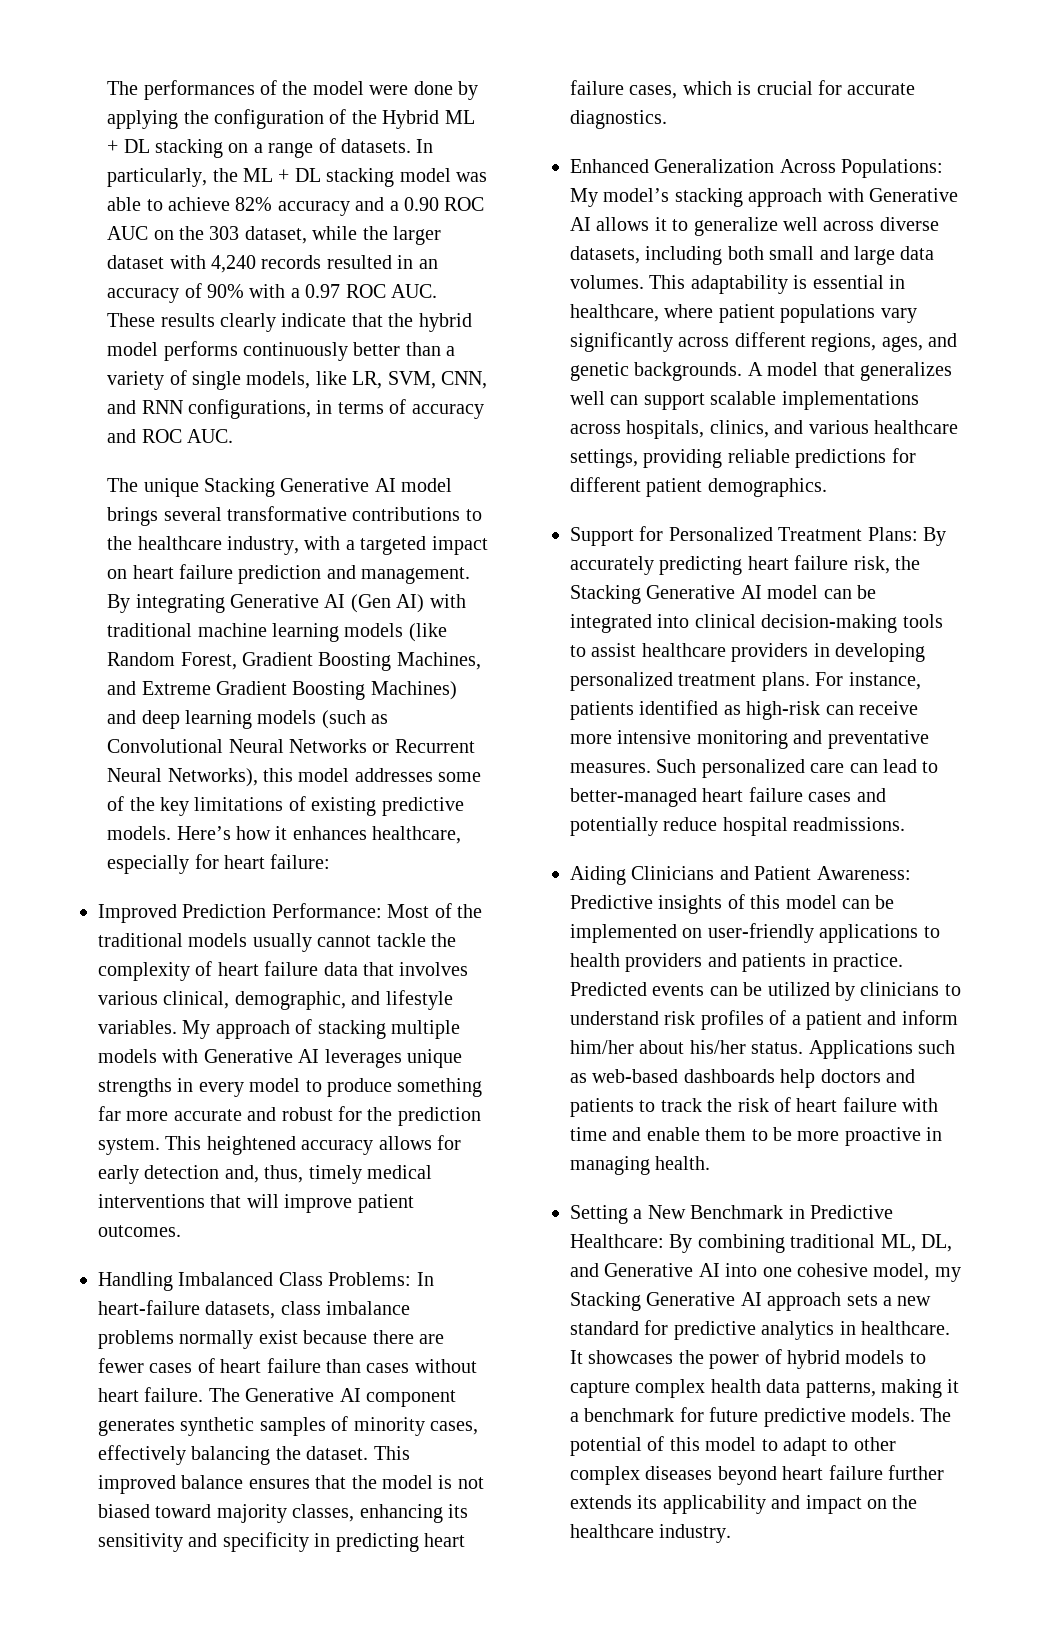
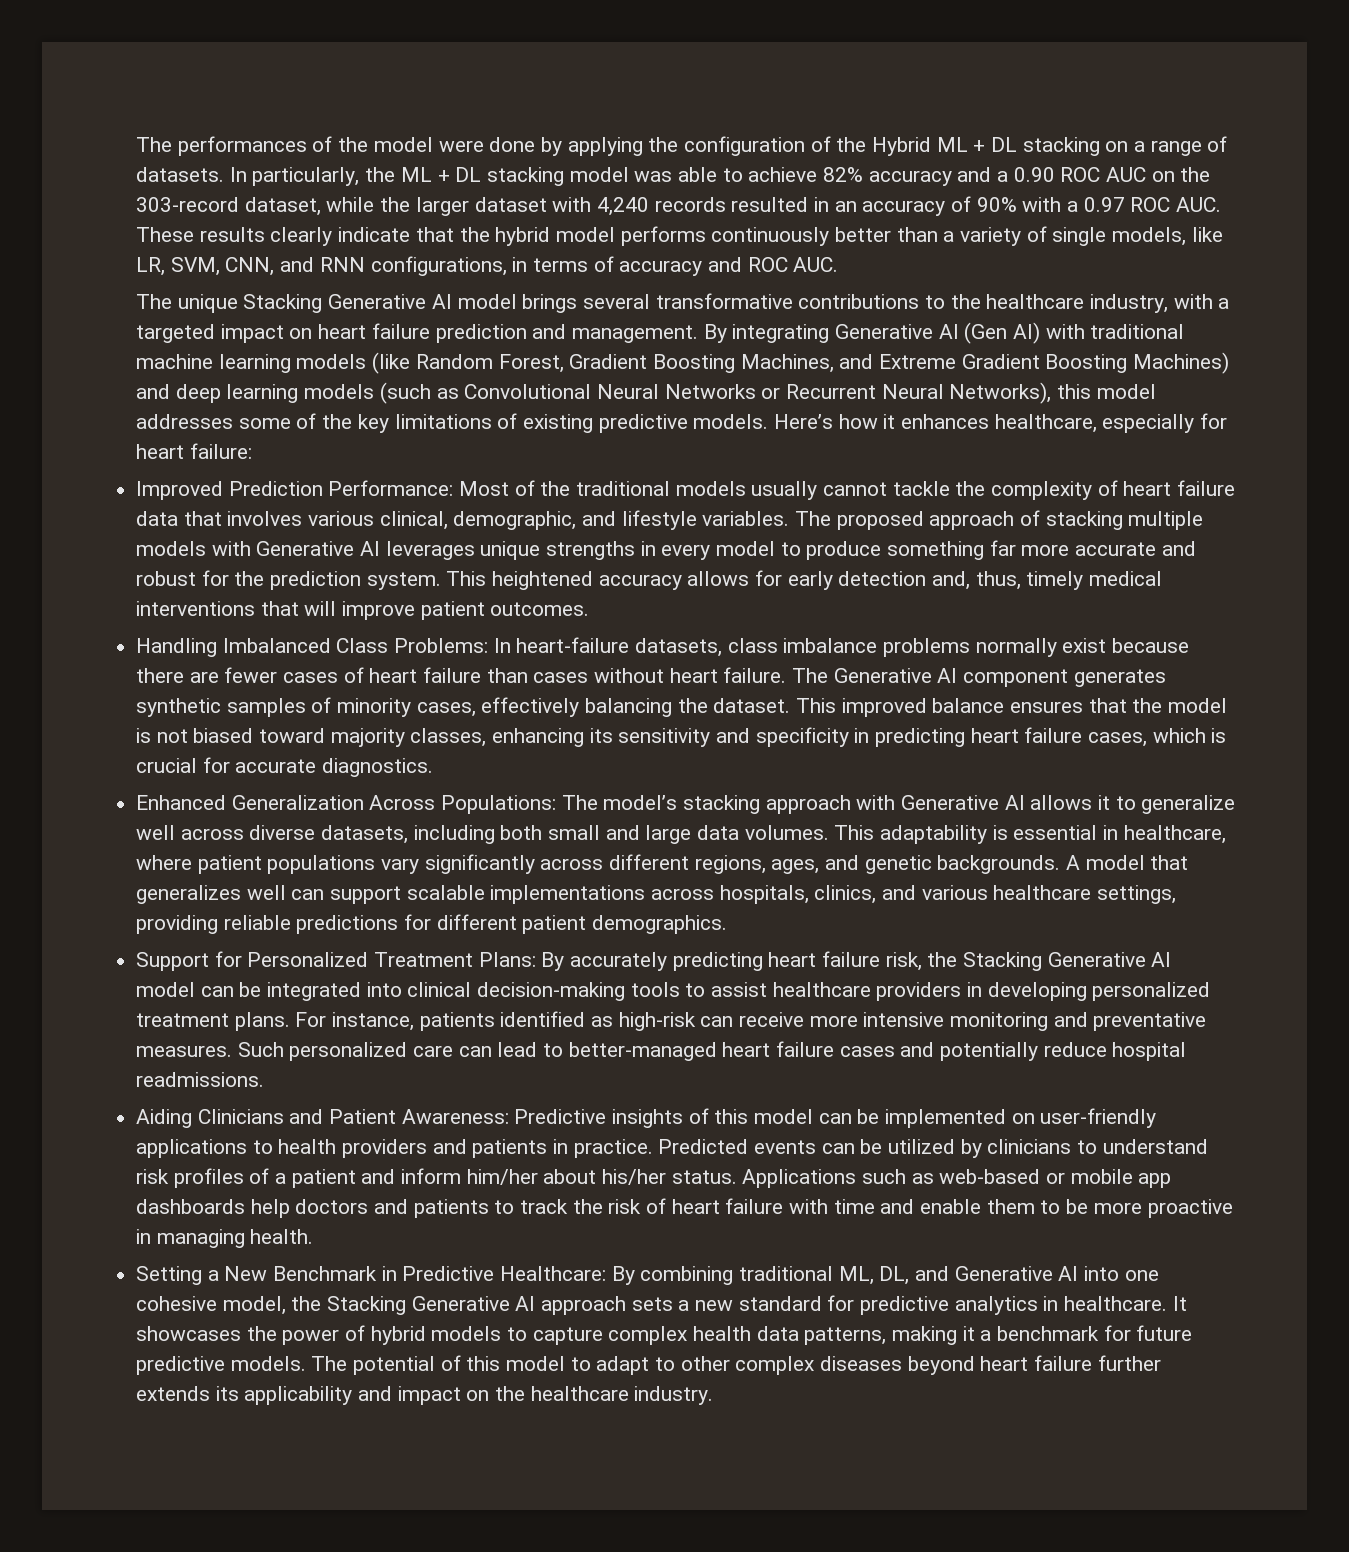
[209,226,240,240] 303 -> [136,197,240,212] 303-record
[182,1020,211,1039] My -> [795,511,924,530] The proposed
[570,188,598,207] My -> [561,795,598,810] The
(679, 1076) none -> [1046,1169,1172,1188] or mobile app
[934,1267,961,1282] my -> [291,1296,322,1311] the

